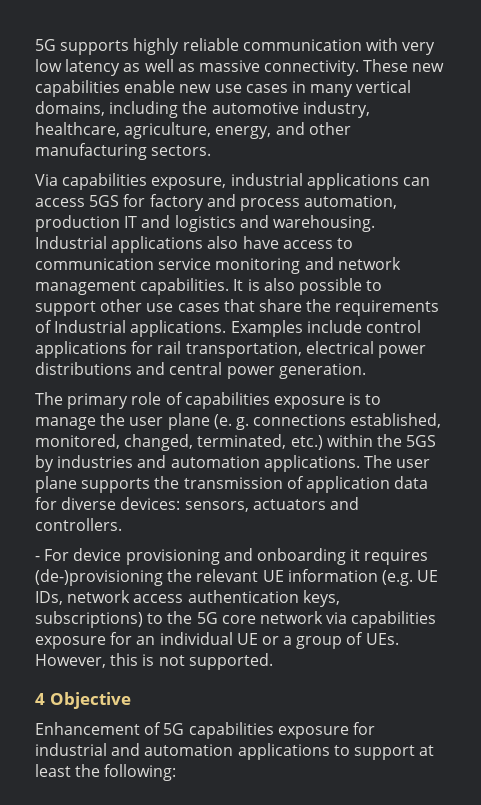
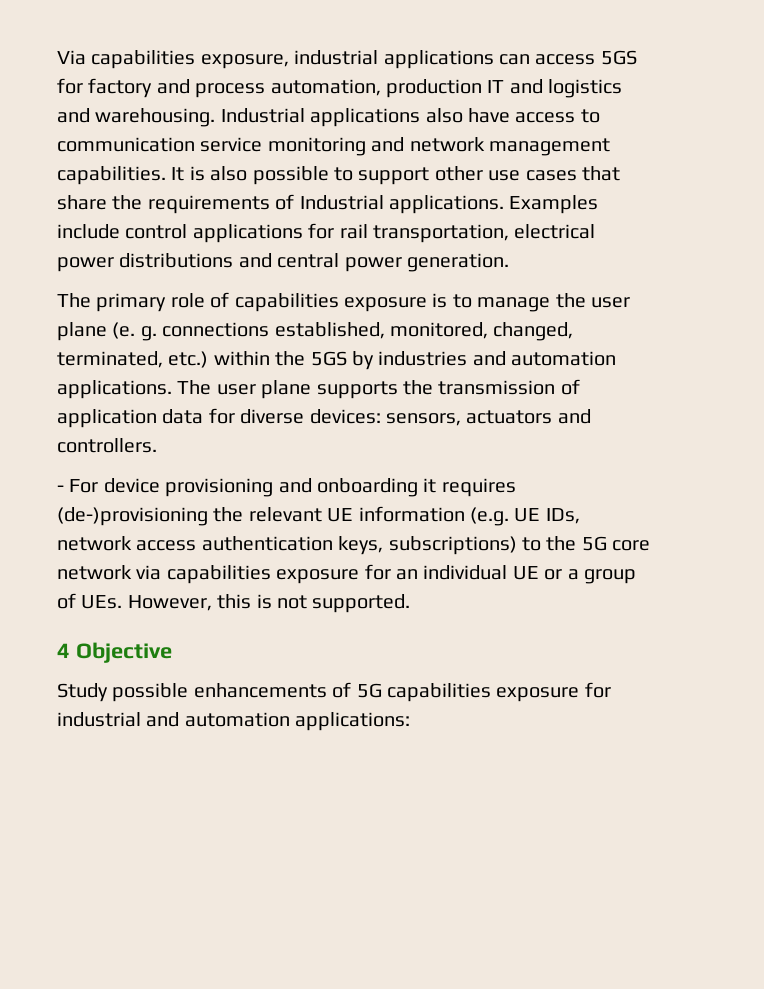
[35,38,436,55] [35,59,445,76] [35,80,412,97] [35,101,370,118] [35,122,351,139] [35,143,212,160] 5G supports highly reliable communication with very low latency as well as massive connectivity. These new capabilities enable new use cases in many vertical domains, including the automotive industry, healthcare, agriculture, energy, and other manufacturing sectors. // -> (57, 57) none
[35,722,140,735] Enhancement -> [57,683,327,702] Study possible enhancements
[237,743,435,760] [35,764,177,781] applications to support at least the following: -> [295,712,411,731] applications:

